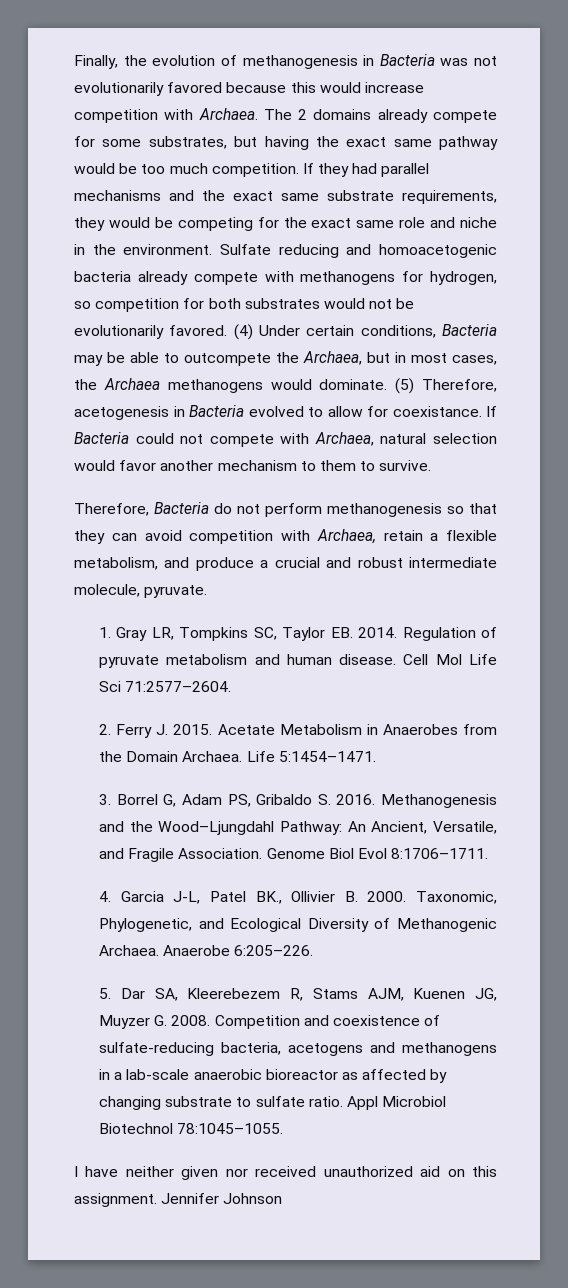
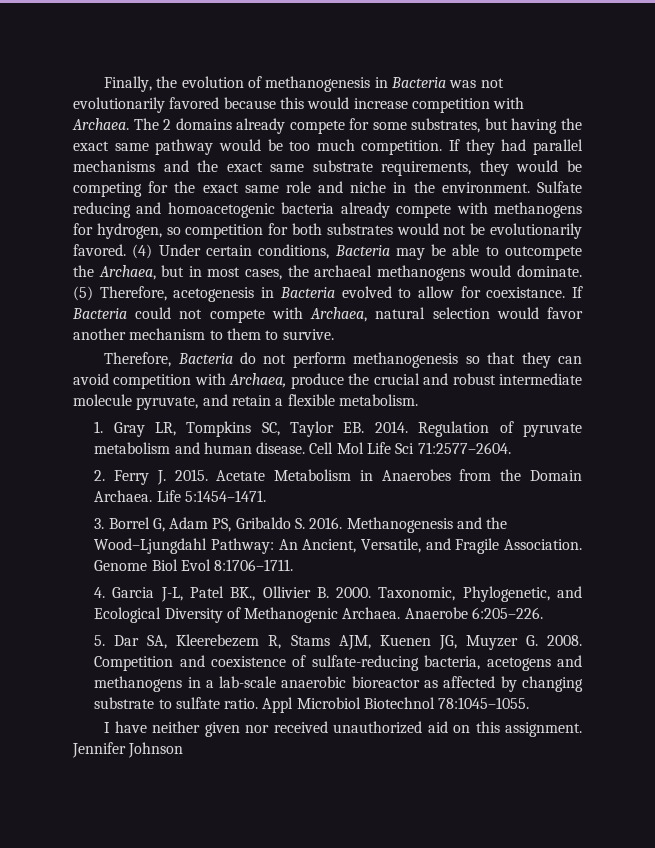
[103,378,160,390] Archaea -> [314,265,373,277] archaeal
[383,530,497,541] [74,557,497,571] [74,584,208,598] retain a flexible metabolism, and produce a crucial and robust intermediate molecule, pyruvate. -> [290,373,583,389] [73,394,418,410] produce the crucial and robust intermediate molecule pyruvate, and retain a flexible metabolism.

